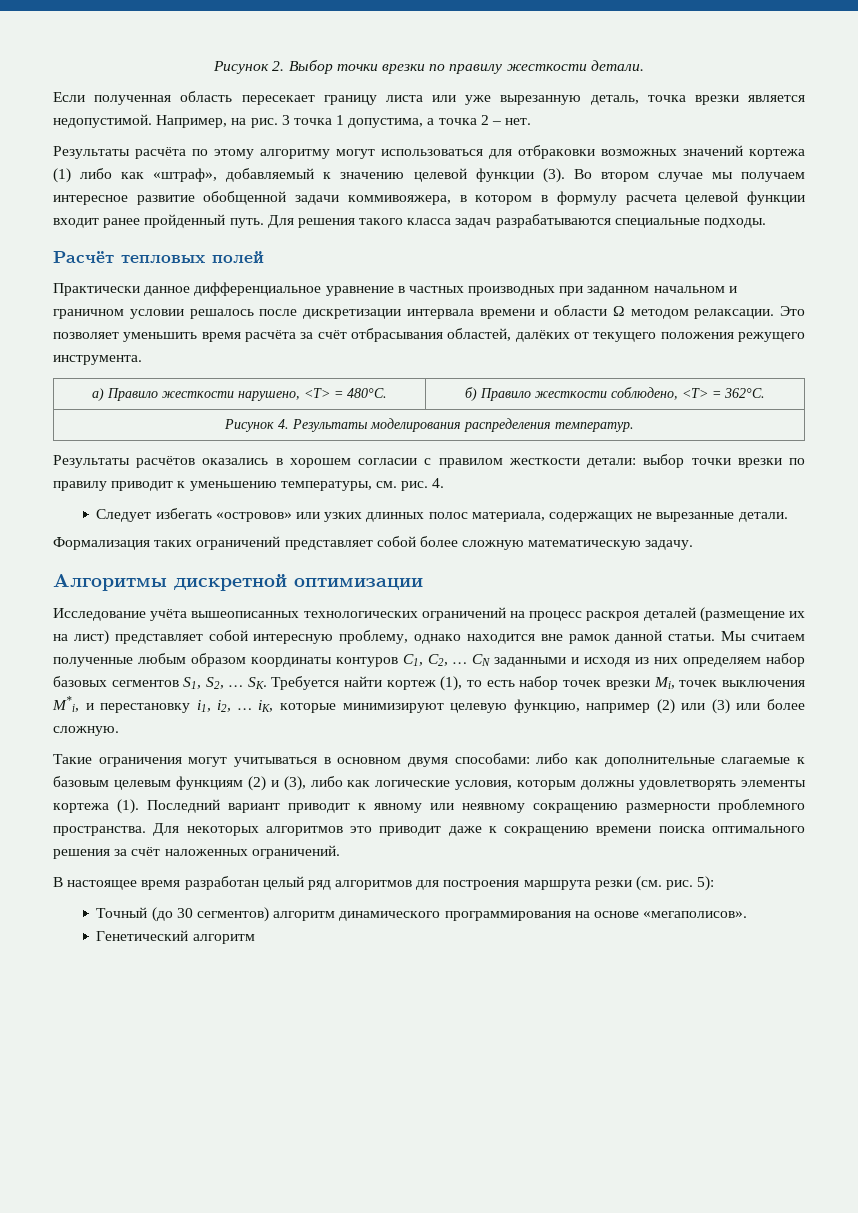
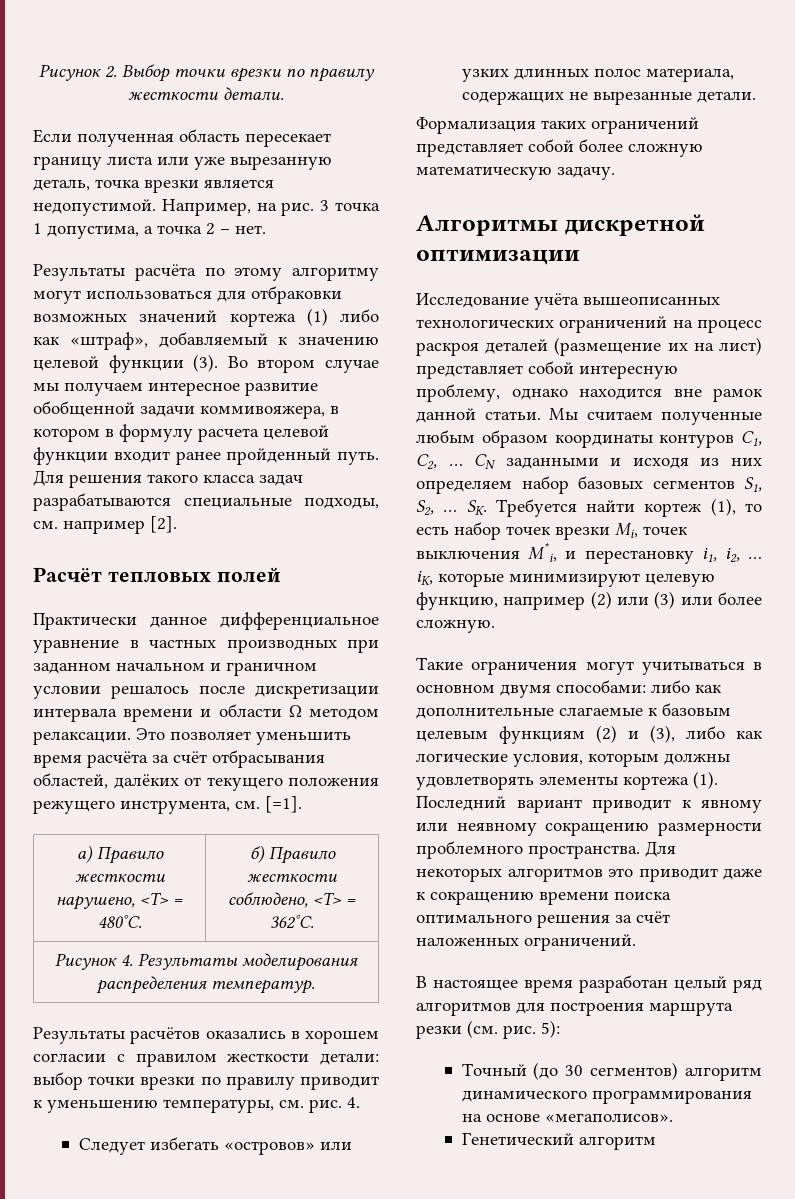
[704,218,767,228] подходы. -> [304,497,379,509] [33,516,177,534] подходы, см. например [2].
[53,355,142,365] инструмента. -> [120,796,302,814] инструмента, см. [=1].

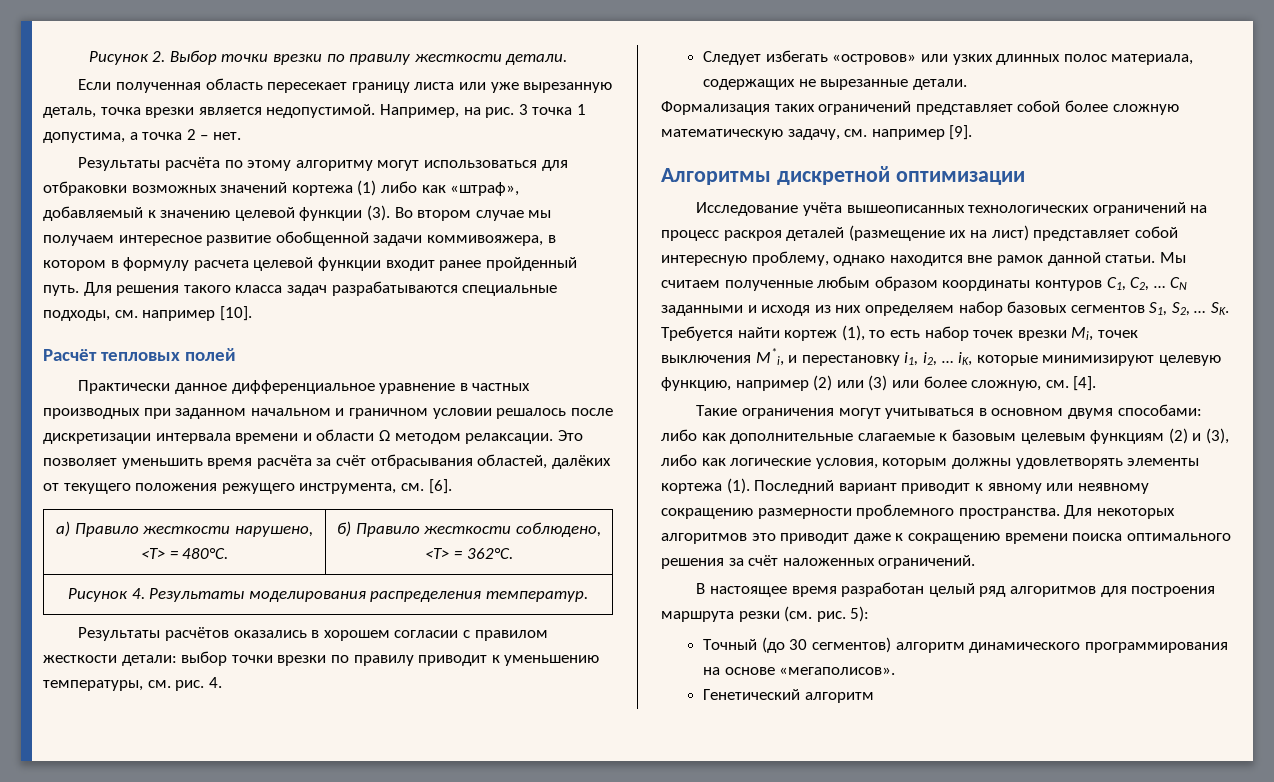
[150,516,177,533] [2]. -> [219,306,252,321] [10].
[265,796,302,813] [=1]. -> [428,479,452,494] [6].
[557,166,615,180] задачу. -> [787,125,973,140] задачу, см. например [9].
[416,619,495,633] сложную. -> [971,376,1097,391] сложную, см. [4].

